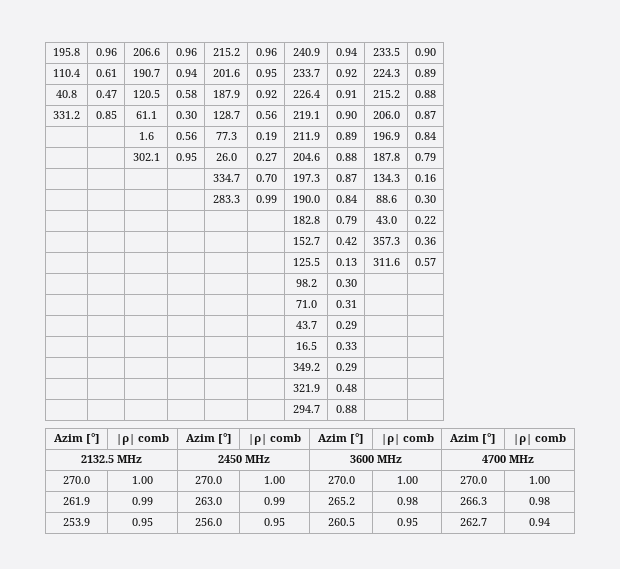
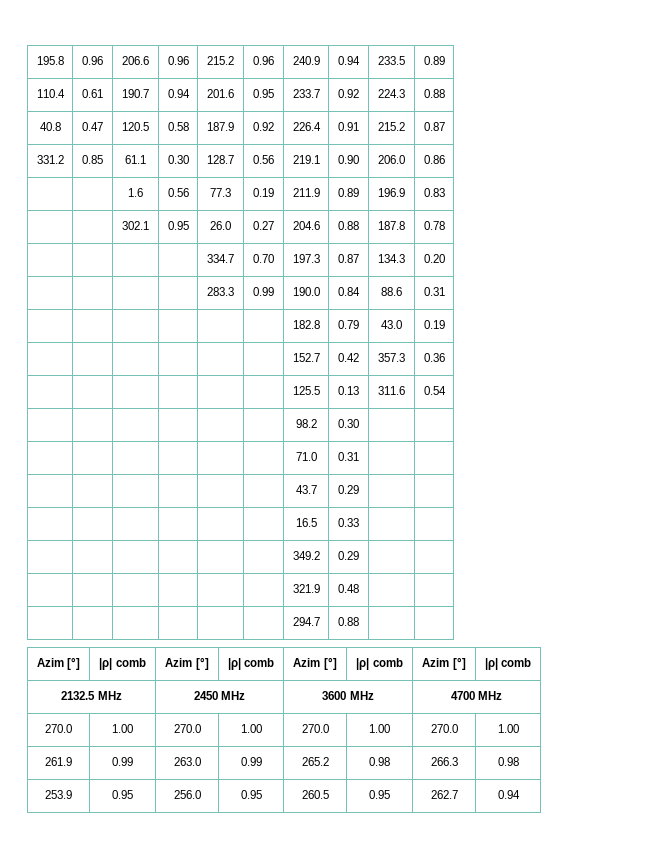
[415,48,436,56] 0.90 -> [423,56,445,65] 0.89
[415,69,436,77] 0.89 -> [423,89,445,98] 0.88
[415,90,436,98] 0.88 -> [423,122,445,131] 0.87
[415,111,436,119] 0.87 -> [423,155,445,164] 0.86
[415,132,436,140] 0.84 -> [423,188,445,197] 0.83
[415,153,436,161] 0.79 -> [423,221,445,230] 0.78
[415,174,436,182] 0.16 -> [423,254,445,263] 0.20
[415,195,436,203] 0.30 -> [423,287,445,296] 0.31
[415,216,436,224] 0.22 -> [423,320,445,329] 0.19
[415,258,436,266] 0.57 -> [423,386,446,395] 0.54

